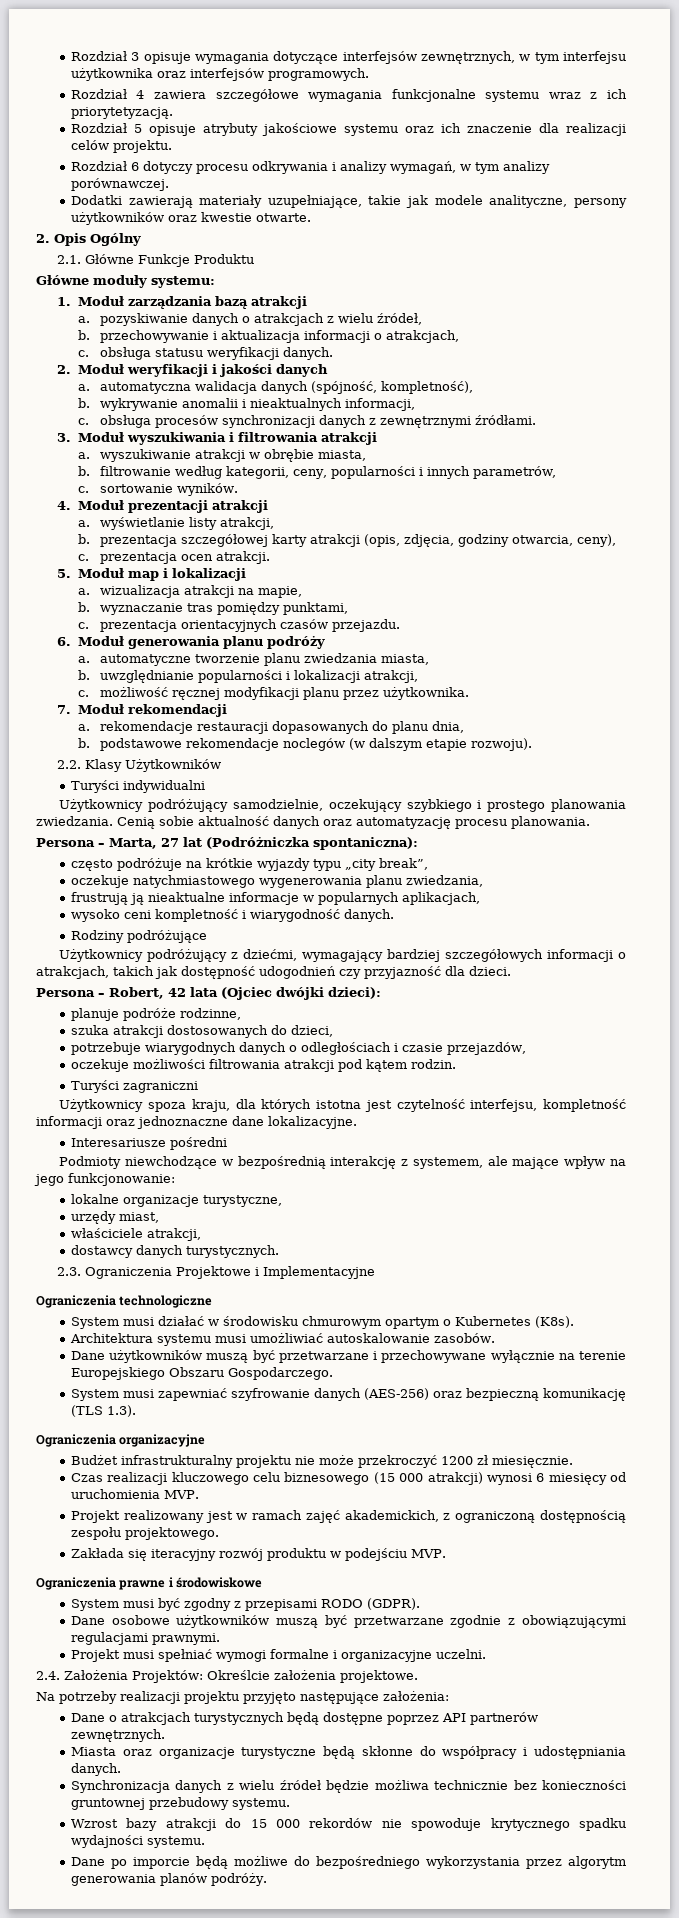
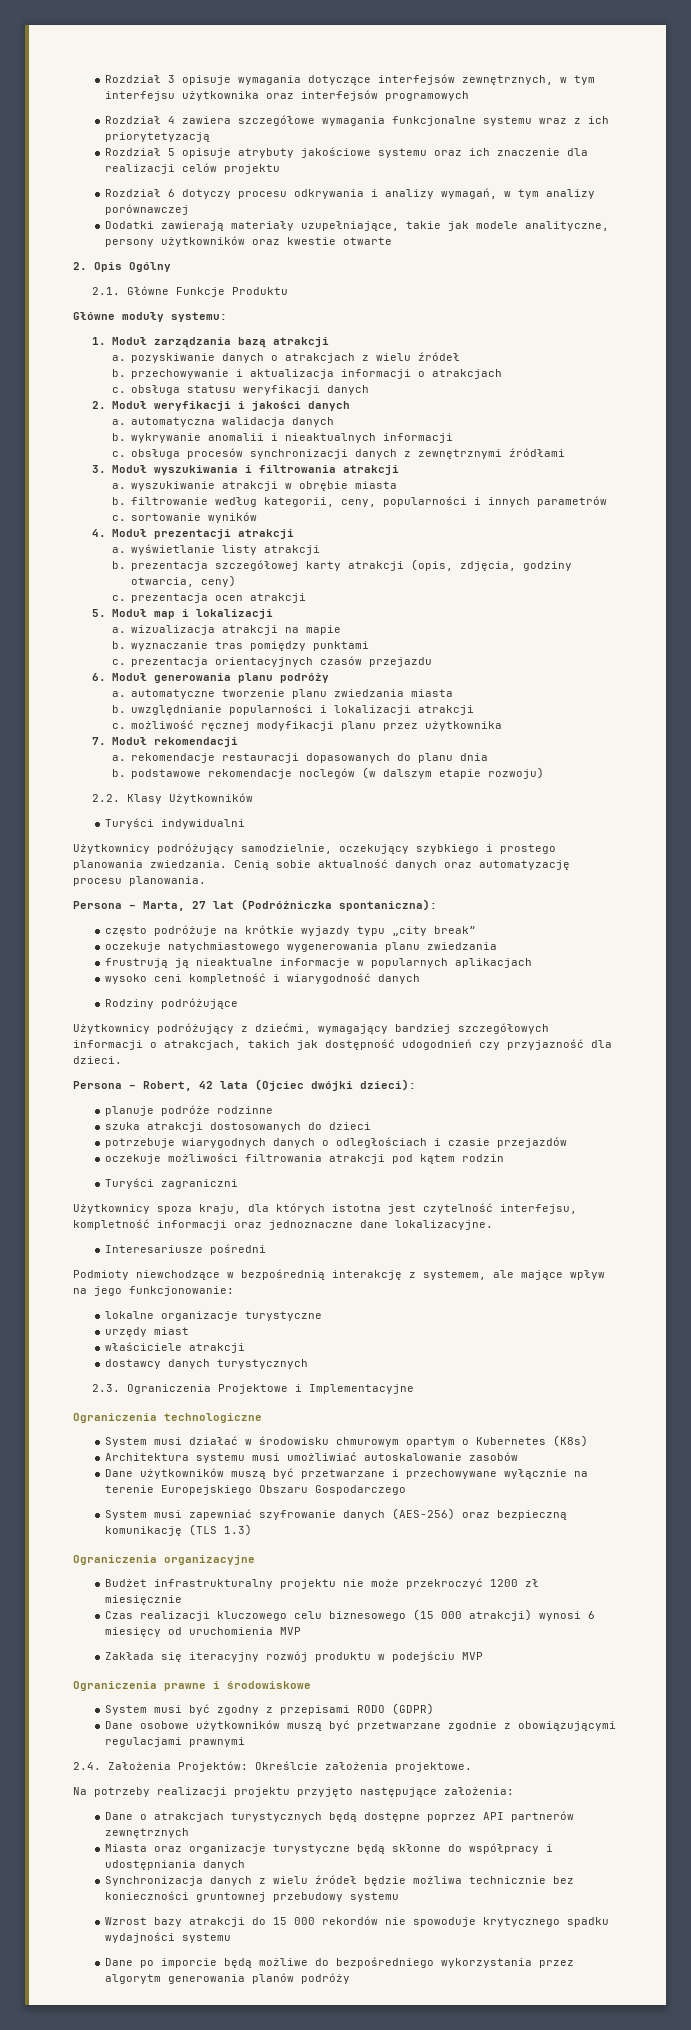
[267,68,369,81] programowych. -> [384,91,469,101] programowych
[70,107,173,119] priorytetyzacją. -> [104,132,210,142] priorytetyzacją
[112,140,172,153] projektu. -> [223,164,280,174] projektu
[70,178,169,191] porównawczej. -> [104,204,189,215] porównawczej
[255,213,311,222] otwarte. -> [342,237,392,245] otwarte
[376,313,422,325] źródeł, -> [418,352,461,361] źródeł
[385,330,459,343] atrakcjach, -> [432,369,503,379] atrakcjach
[282,347,333,360] danych. -> [327,385,370,395] danych
[310,381,473,394] (spójność, kompletność), -> (335, 422) none
[344,398,415,411] informacji, -> [383,433,454,443] informacji
[474,415,536,425] źródłami. -> [509,448,566,457] źródłami
[317,450,366,461] miasta, -> [355,481,398,489] miasta
[472,466,557,479] parametrów, -> [537,496,608,507] parametrów
[176,483,238,496] wyników. -> [208,512,258,523] wyników
[219,517,274,530] atrakcji, -> [264,545,321,555] atrakcji
[576,534,616,547] ceny), -> [201,575,237,587] ceny)
[215,551,270,564] atrakcji. -> [250,593,307,603] atrakcji
[257,586,302,598] mapie, -> [306,625,342,635] mapie
[282,602,348,615] punktami, -> [313,641,370,651] punktami
[331,619,400,632] przejazdu. -> [369,657,433,667] przejazdu
[380,654,429,665] miasta, -> [411,689,454,697] miasta
[363,670,418,683] atrakcji, -> [418,705,475,715] atrakcji
[382,687,469,700] użytkownika. -> [425,721,503,731] użytkownika
[431,721,464,733] dnia, -> [460,753,489,761] dnia
[470,738,532,751] rozwoju). -> [488,767,545,779] rozwoju)
[378,858,428,870] break”, -> [433,926,476,934] break”
[405,875,483,887] zwiedzania, -> [426,942,497,950] zwiedzania
[401,892,480,905] aplikacjach, -> [454,958,532,968] aplikacjach
[343,909,394,922] danych. -> [377,974,420,984] danych
[179,1008,241,1020] rodzinne, -> [216,1106,273,1114] rodzinne
[290,1025,333,1037] dzieci, -> [328,1122,371,1130] dzieci
[446,1042,526,1055] przejazdów, -> [496,1137,567,1148] przejazdów
[410,1059,456,1069] rodzin. -> [461,1154,504,1162] rodzin
[202,1195,282,1207] turystyczne, -> [244,1311,322,1321] turystyczne
[118,1212,159,1223] miast, -> [153,1327,189,1335] miast
[146,1228,201,1241] atrakcji, -> [188,1343,245,1353] atrakcji
[185,1245,279,1258] turystycznych. -> [216,1359,308,1369] turystycznych
[534,1316,574,1328] (K8s). -> [552,1435,588,1447] (K8s)
[433,1333,495,1343] zasobów. -> [468,1452,518,1461] zasobów
[227,1367,333,1380] Gospodarczego. -> [314,1485,406,1495] Gospodarczego
[106,1405,136,1417] 1.3). -> [223,1524,252,1536] 1.3)
[491,1456,573,1468] miesięcznie. -> [104,1595,182,1605] miesięcznie
[163,1490,199,1499] [70,1510,626,1523] [70,1527,219,1540] MVP. // Projekt realizowany jest w ramach zajęć akademickich, z ograniczoną dostępnością zespołu projektowego. -> [279,1627,301,1635] MVP
[410,1549,446,1558] MVP. -> [461,1652,483,1660] MVP
[366,1598,420,1610] (GDPR). -> [391,1703,434,1715] (GDPR)
[151,1633,220,1645] [70,1649,486,1662] prawnymi. // Projekt musi spełniać wymogi formalne i organizacyjne uczelni. -> [188,1737,245,1747] prawnymi
[70,1729,165,1742] zewnętrznych. -> [104,1828,189,1838] zewnętrznych
[70,1763,121,1776] danych. -> [202,1860,245,1870] danych
[231,1798,290,1810] systemu. -> [349,1892,399,1902] systemu
[146,1836,205,1848] systemu. -> [181,1933,231,1943] systemu
[210,1873,267,1886] podróży. -> [300,1973,350,1984] podróży

